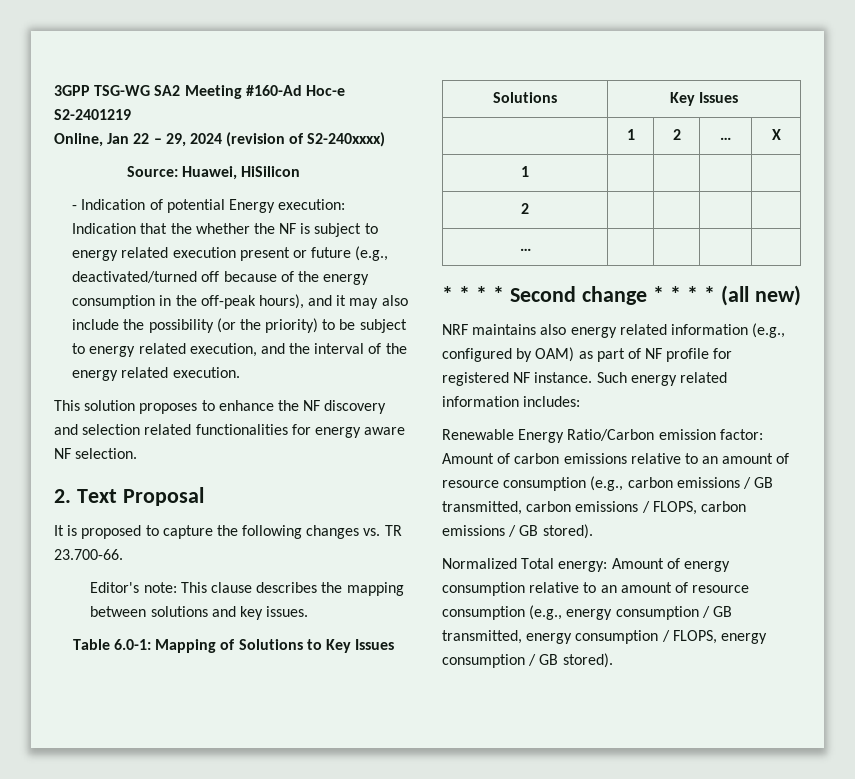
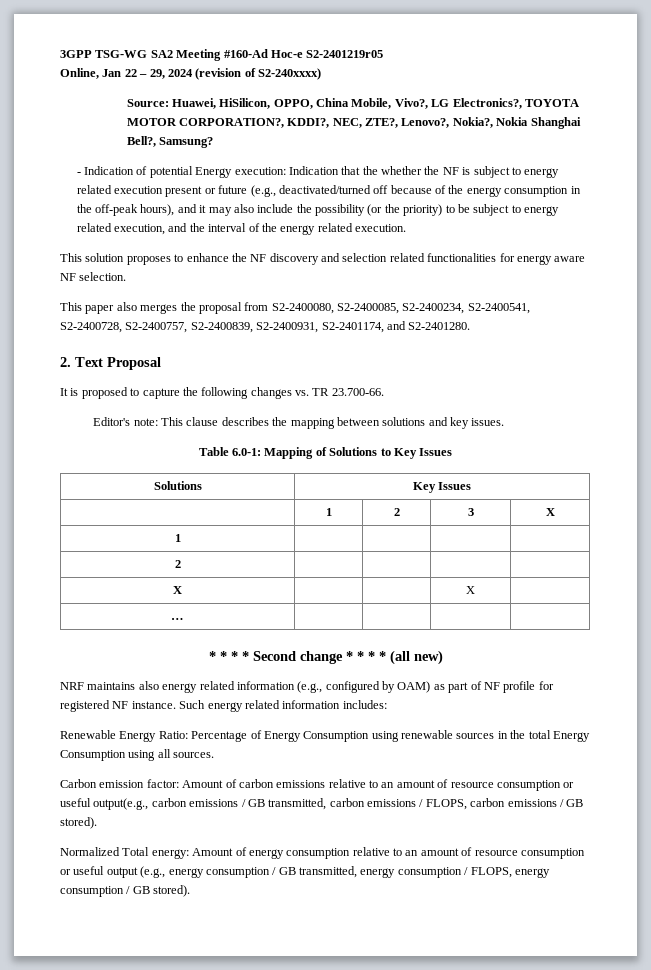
[54,109,131,120] S2-2401219 -> [306,50,384,58] S2-2401219r05
[241,166,301,177] HiSilicon -> [219,98,579,109] [126,117,581,129] [126,136,213,148] HiSilicon, OPPO, China Mobile, Vivo?, LG Electronics?, TOYOTA MOTOR CORPORATION?, KDDI?, NEC, ZTE?, Lenovo?, Nokia?, Nokia Shanghai Bell?, Samsung?
(138, 453) none -> [60,302,530,314] [60,321,471,333] // This paper also merges the proposal from S2-2400080, S2-2400085, S2-2400234, S2-2400541, S2-2400728, S2-2400757, S2-2400839, S2-2400931, S2-2401174, and S2-2401280.
[720,137,731,140] … -> [467,508,474,516] 3
(529, 208) none -> [173,586,182,594] [466,586,475,594] // X | | | X |
[567,429,655,441] Ratio/Carbon -> [158,730,590,742] [60,749,215,761] [60,779,97,788] Ratio: Percentage of Energy Consumption using renewable sources in the total Energy Consumption using all sources. // Carbon
[590,476,624,491] (e.g., -> [563,782,575,788] [60,798,149,810] or useful output(e.g.,
(525, 613) none -> [60,866,138,878] or useful output

